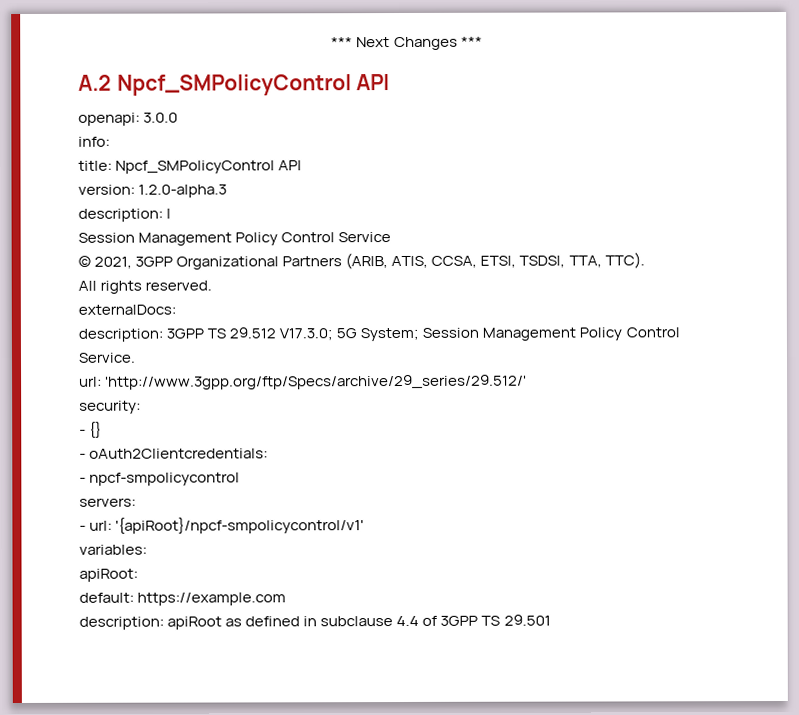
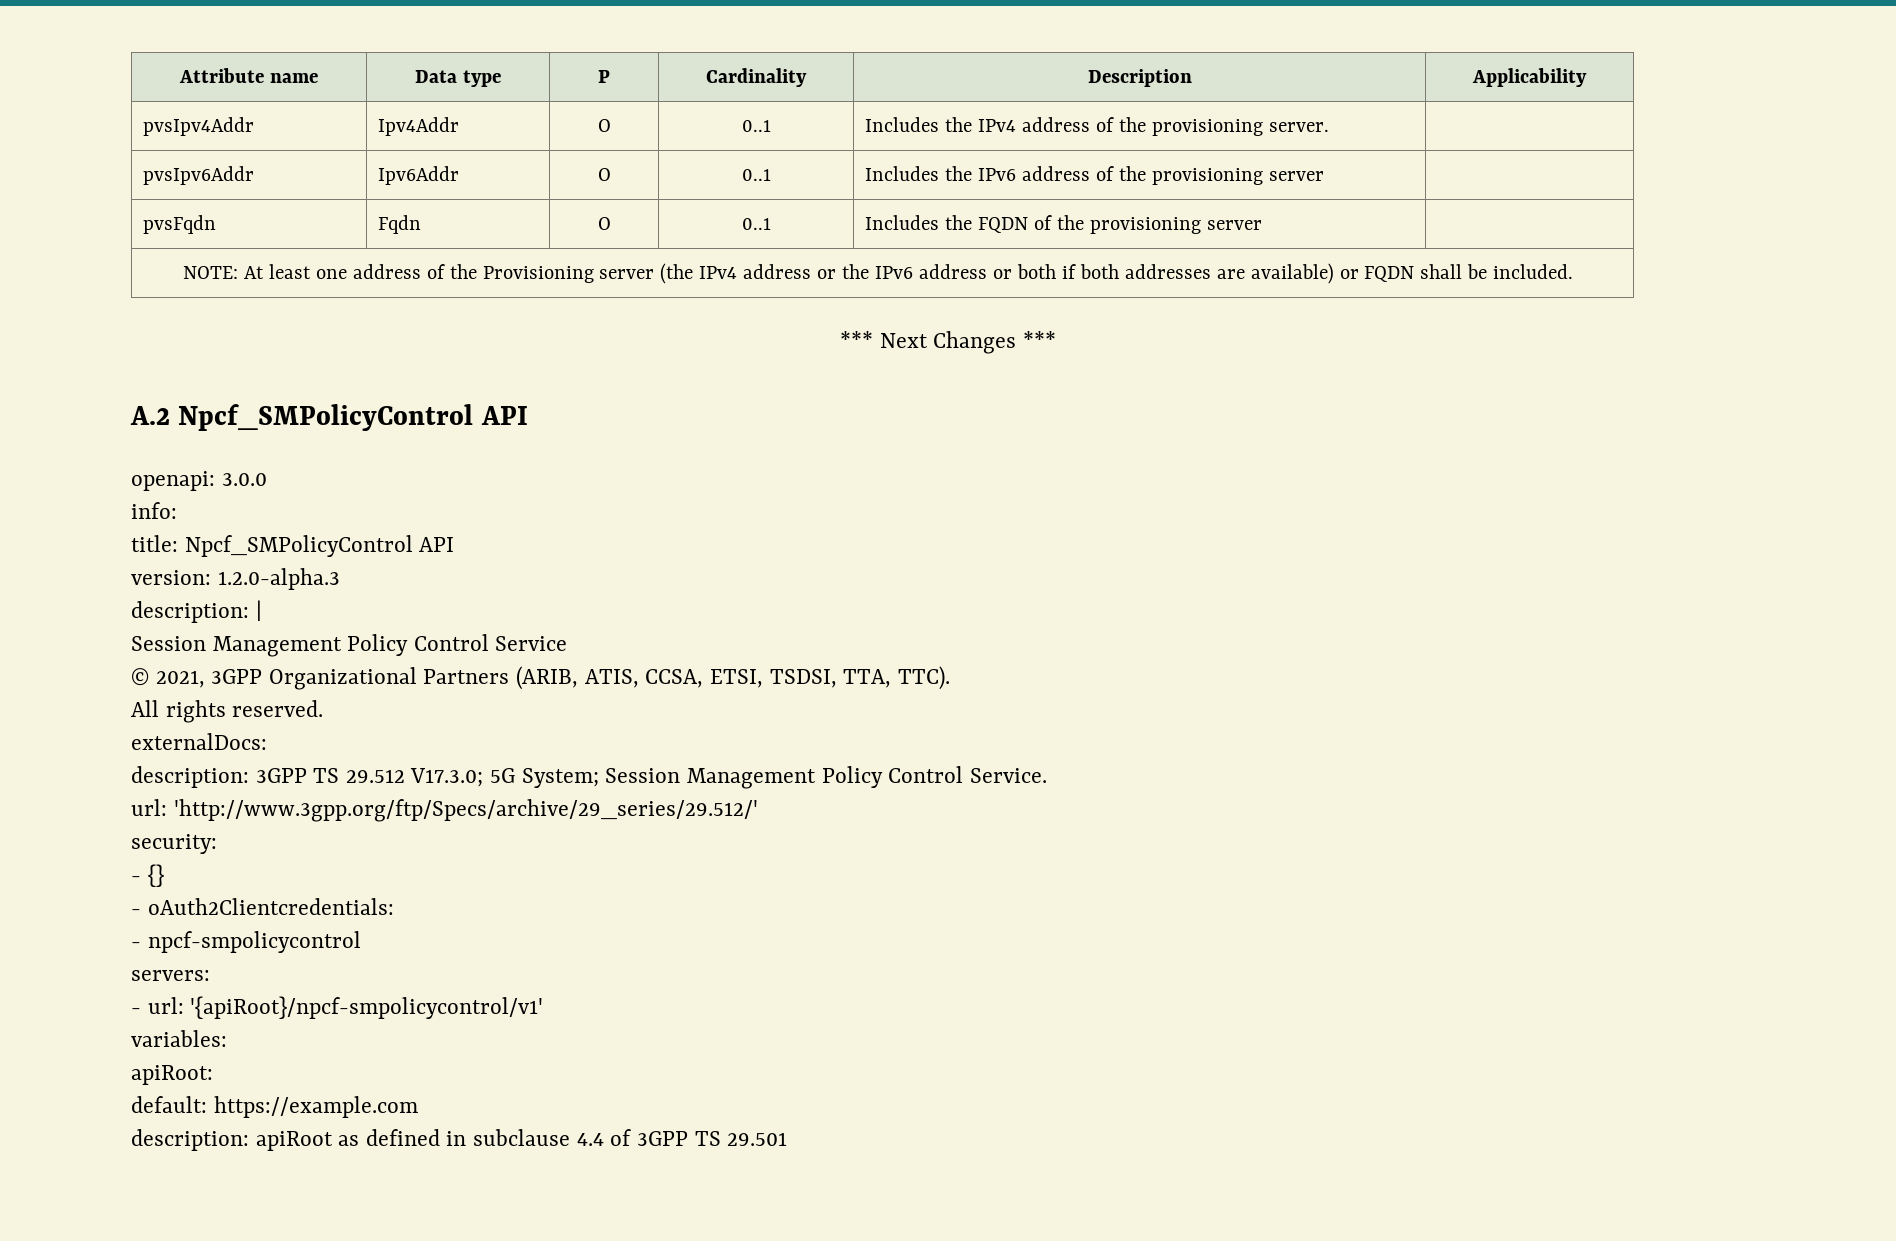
(331, 42) none -> [179,68,318,83] [415,70,501,87] [598,70,610,83] [706,68,807,87] [1087,69,1192,87] [1472,68,1587,87] [143,117,255,136] [378,117,460,136] [597,119,611,132] [741,120,771,132] [865,117,1329,136] [143,166,255,185] [378,166,460,185] [597,168,611,181] [741,169,771,181] [865,166,1324,185] [143,215,217,234] [378,215,422,234] [597,217,611,230] [741,218,771,230] [865,215,1262,234] [182,263,1574,284] Attribute name | Data type | P | Cardinality | Description | Applicability // pvsIpv4Addr | Ipv4Addr | O | 0..1 | Includes the IPv4 address of the provisioning server. | // pvsIpv6Addr | Ipv6Addr | O | 0..1 | Includes the IPv6 address of the provisioning server | // pvsFqdn | Fqdn | O | 0..1 | Includes the FQDN of the provisioning server | // NOTE: At least one address of the Provisioning server (the IPv4 address or the IPv6 address or both if both addresses are available) or FQDN shall be included. //

